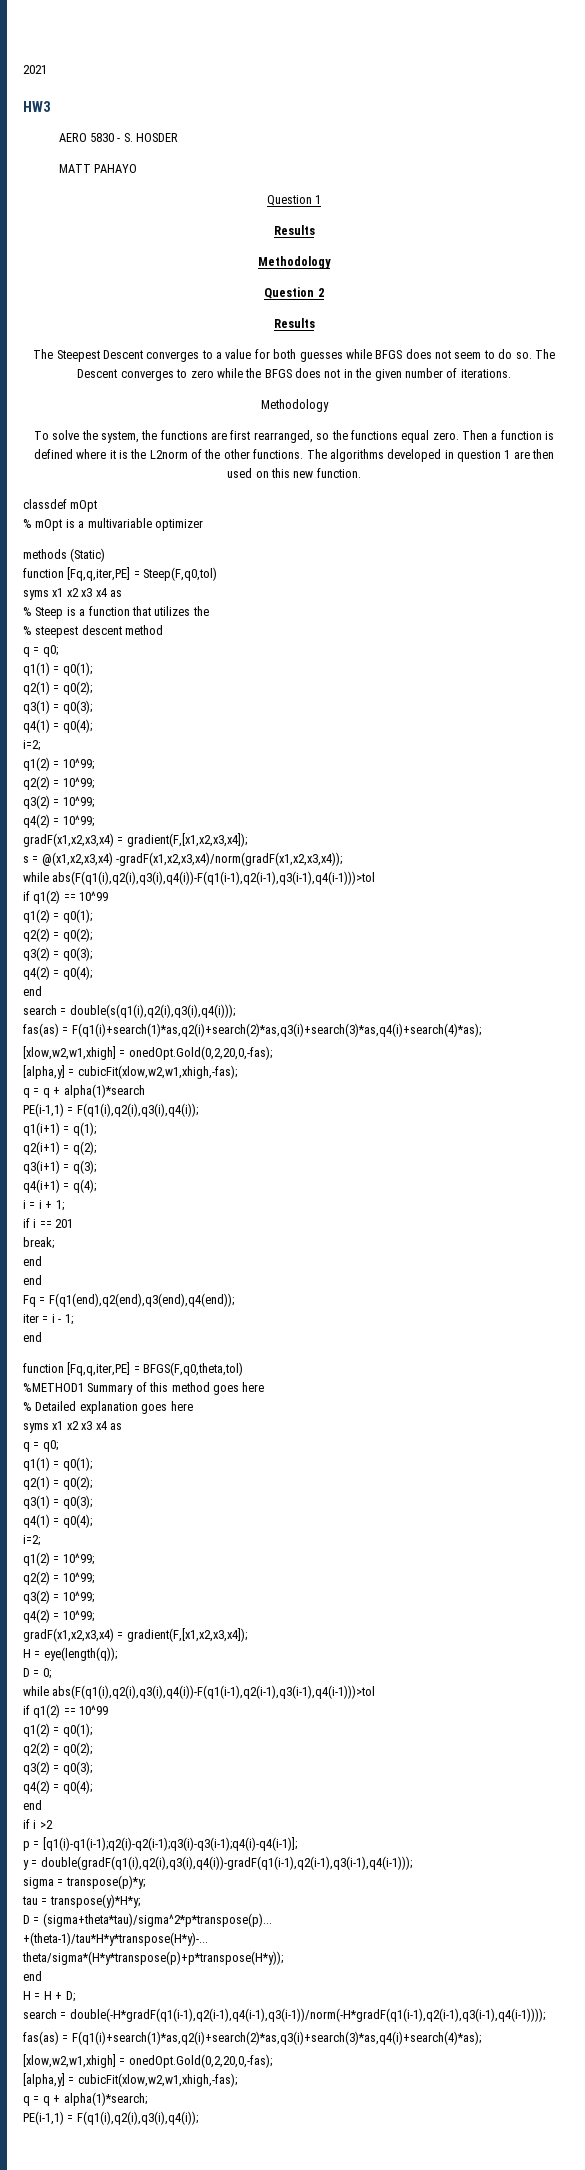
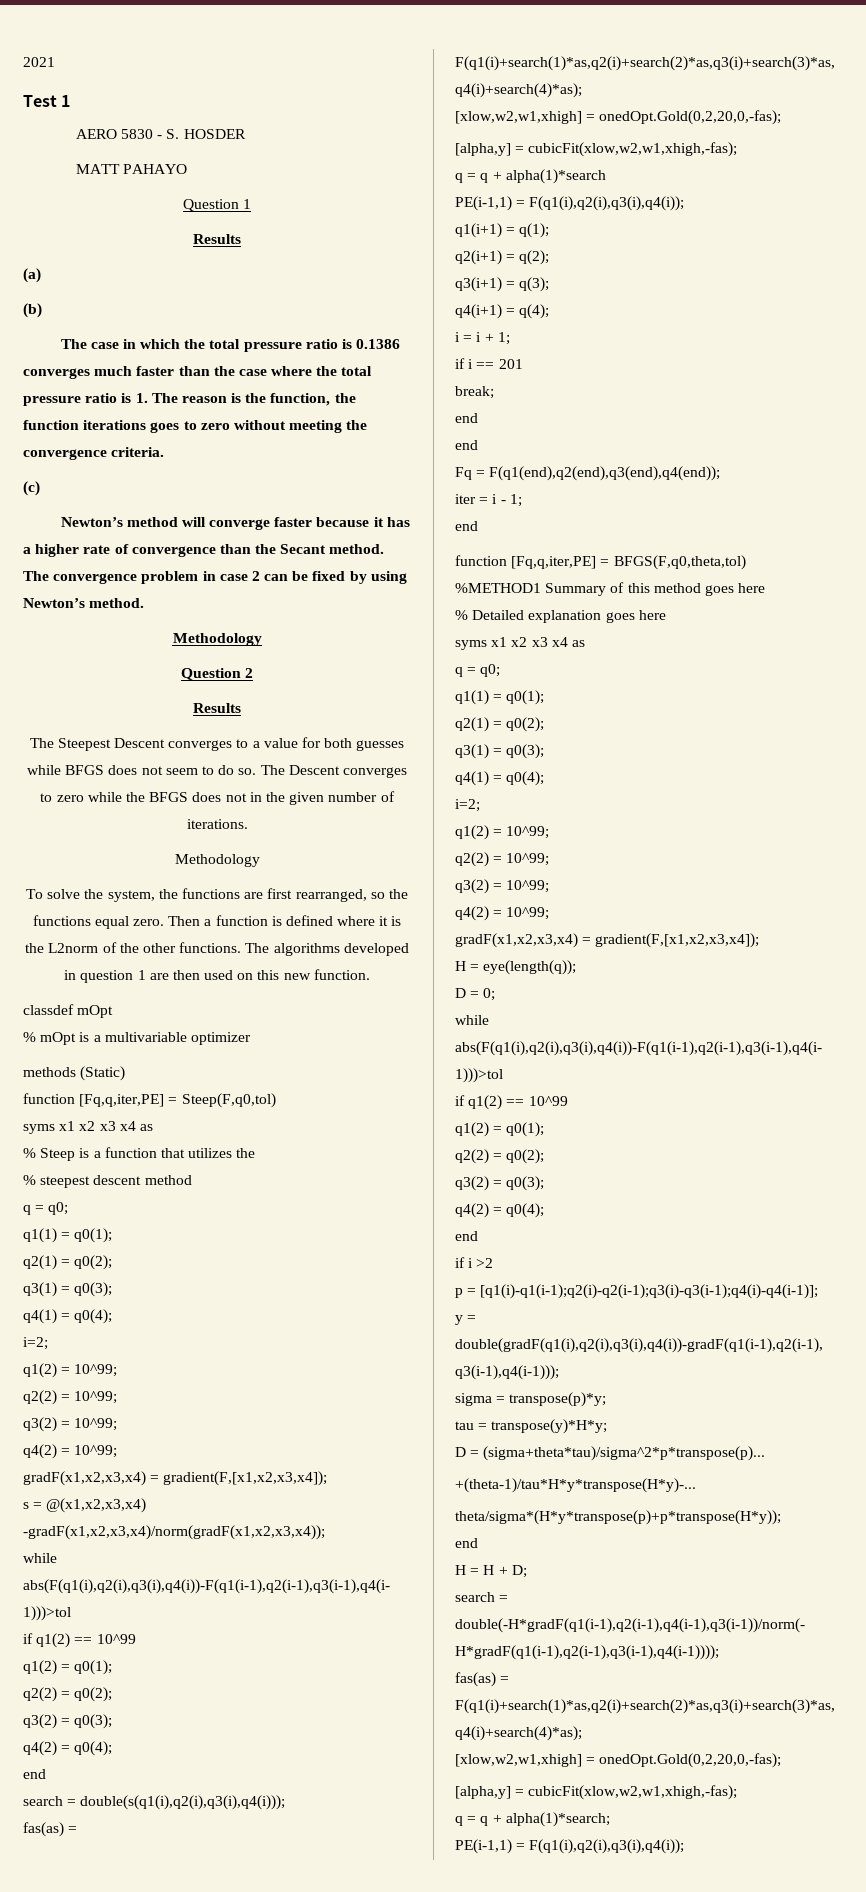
[23,101,51,112] HW3 -> [23,95,71,107] Test 1
(315, 230) none -> [23,268,41,283] [23,303,42,318] [60,339,401,352] [23,366,373,379] [23,393,356,406] [23,420,368,433] [23,447,165,460] [23,481,40,496] [60,517,410,530] [23,544,385,557] [23,571,407,584] [23,598,145,608] // (a) // (b) // The case in which the total pressure ratio is 0.1386 converges much faster than the case where the total pressure ratio is 1. The reason is the function, the function iterations goes to zero without meeting the convergence criteria. // (c) // Newton’s method will converge faster because it has a higher rate of convergence than the Secant method. The convergence problem in case 2 can be fixed by using Newton’s method.

